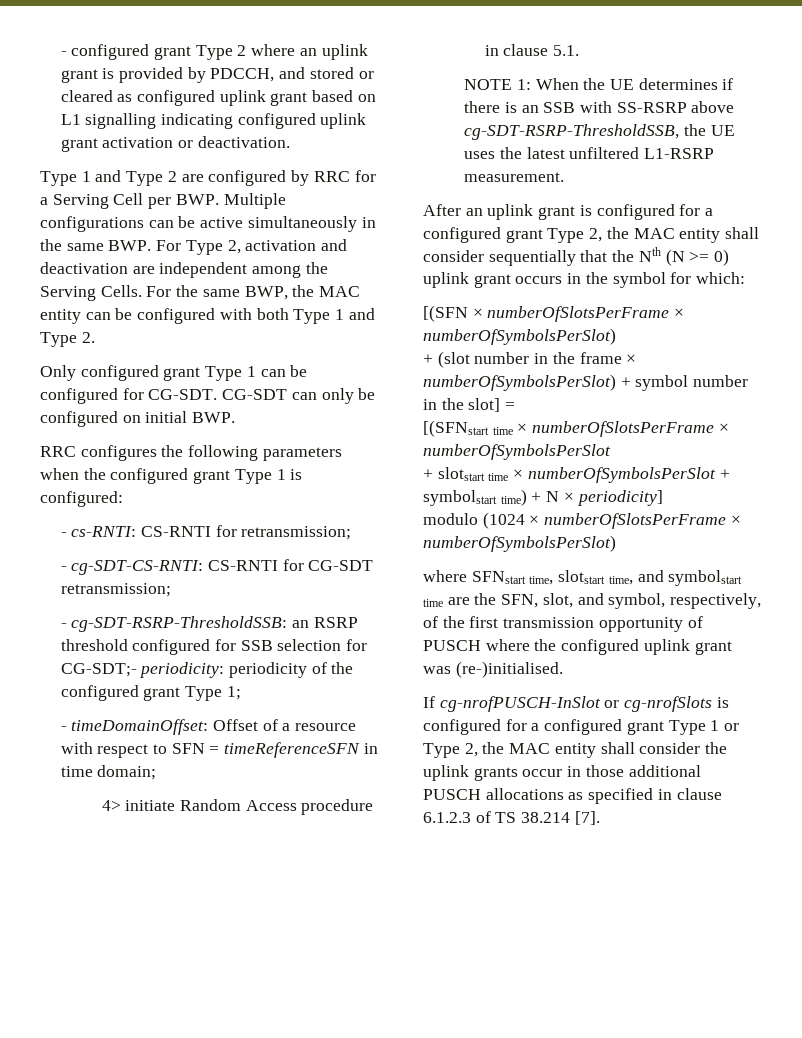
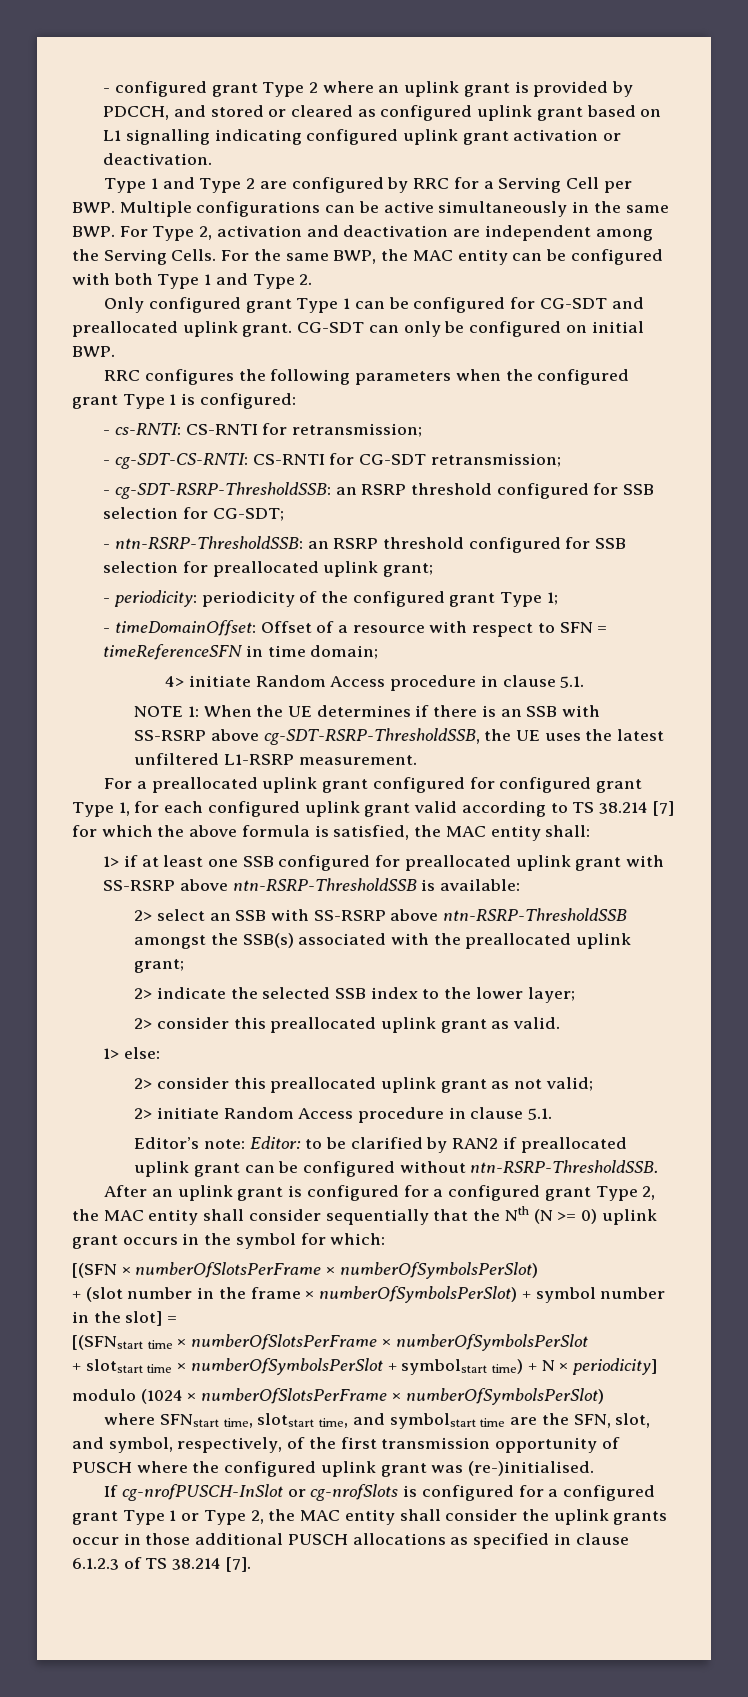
[148,389,218,400] CG-SDT. -> [539,297,644,309] [72,321,293,337] CG-SDT and preallocated uplink grant.
[60,663,137,677] CG-SDT;- -> [212,508,284,521] [103,536,627,553] [103,561,433,577] [103,598,111,603] CG-SDT; // - ntn-RSRP-ThresholdSSB: an RSRP threshold configured for SSB selection for preallocated uplink grant; // -
(565, 177) none -> [104,777,643,793] [72,801,674,817] [72,825,591,841] [103,855,665,871] [103,878,520,891] [134,908,628,921] [134,933,632,949] [134,959,185,973] [134,987,575,1003] [134,1017,561,1033] [103,1047,160,1059] [134,1077,593,1093] [134,1107,553,1123] [134,1136,627,1153] [134,1160,659,1177] // For a preallocated uplink grant configured for configured grant Type 1, for each configured uplink grant valid according to TS 38.214 [7] for which the above formula is satisfied, the MAC entity shall: // 1> if at least one SSB configured for preallocated uplink grant with SS-RSRP above ntn-RSRP-ThresholdSSB is available: // 2> select an SSB with SS-RSRP above ntn-RSRP-ThresholdSSB amongst the SSB(s) associated with the preallocated uplink grant; // 2> indicate the selected SSB index to the lower layer; // 2> consider this preallocated uplink grant as valid. // 1> else: // 2> consider this preallocated uplink grant as not valid; // 2> initiate Random Access procedure in clause 5.1. // Editor’s note: Editor: to be clarified by RAN2 if preallocated uplink grant can be configured without ntn-RSRP-ThresholdSSB.

